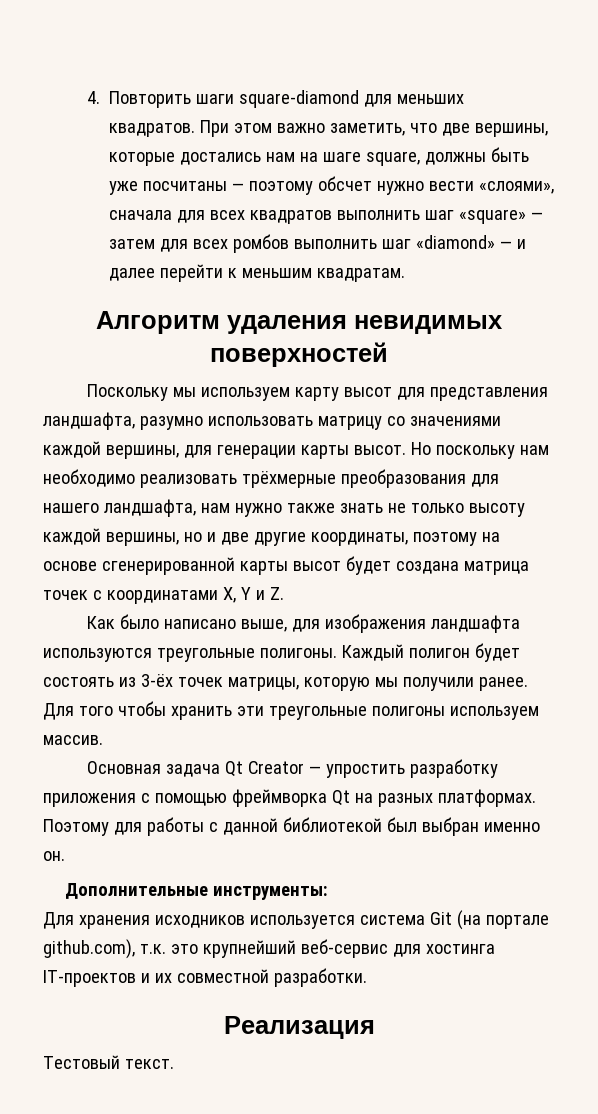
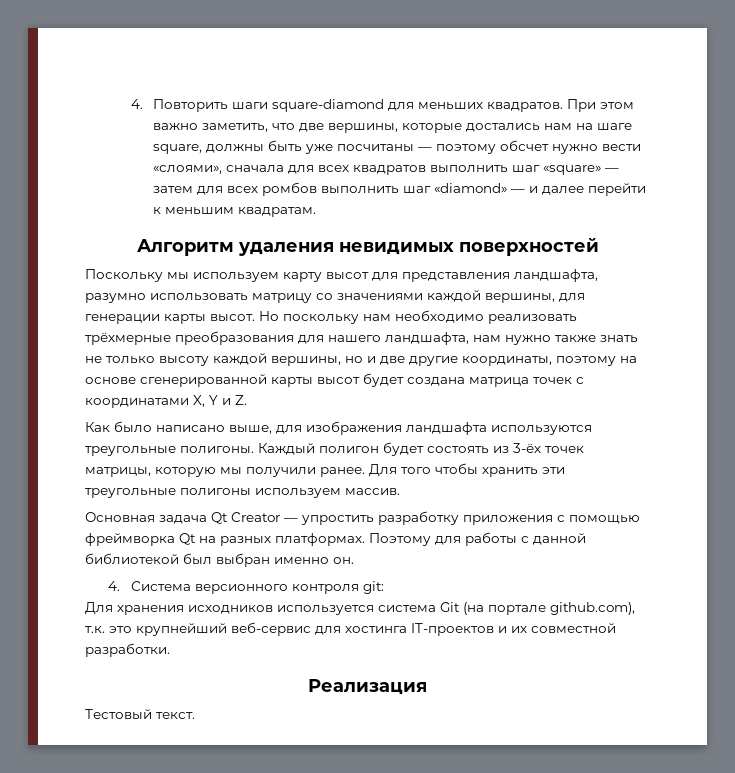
[64,883,328,900] Дополнительные инструменты: -> [107,581,384,594] 4. Система версионного контроля git:

